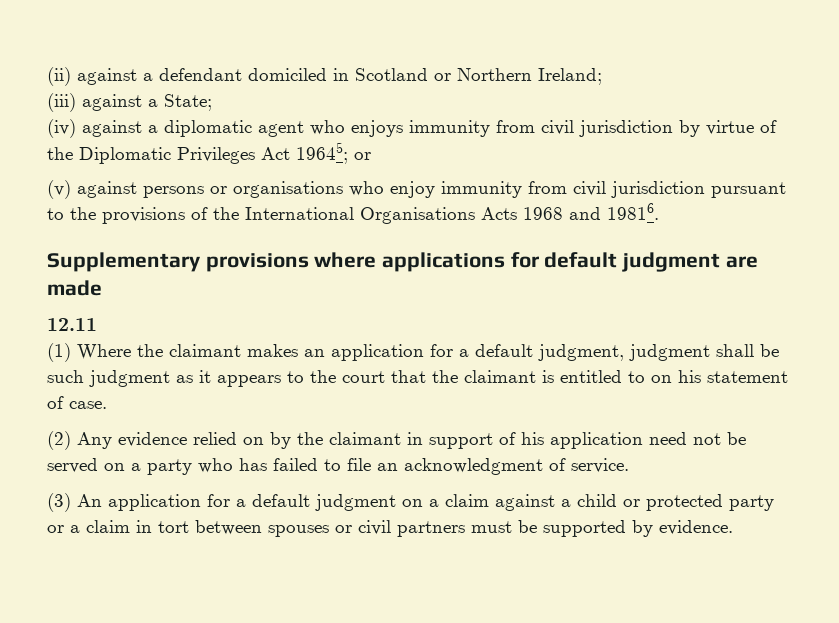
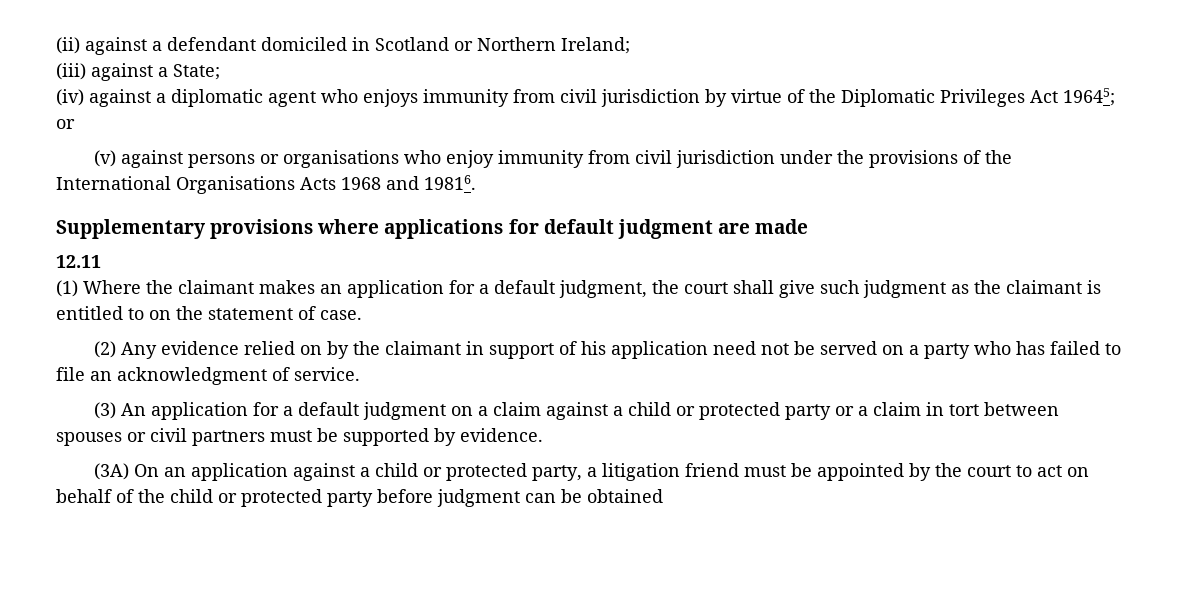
[711,182,786,198] [47,208,64,220] pursuant to -> [780,150,834,164] under
[629,344,779,361] [47,370,426,387] judgment shall be such judgment as it appears to the court that -> [652,280,969,298] the court shall give such judgment as
[678,370,701,383] his -> [176,306,203,320] the
(733, 527) none -> [94,463,1090,481] [56,489,663,507] // (3A) On an application against a child or protected party, a litigation friend must be appointed by the court to act on behalf of the child or protected party before judgment can be obtained

